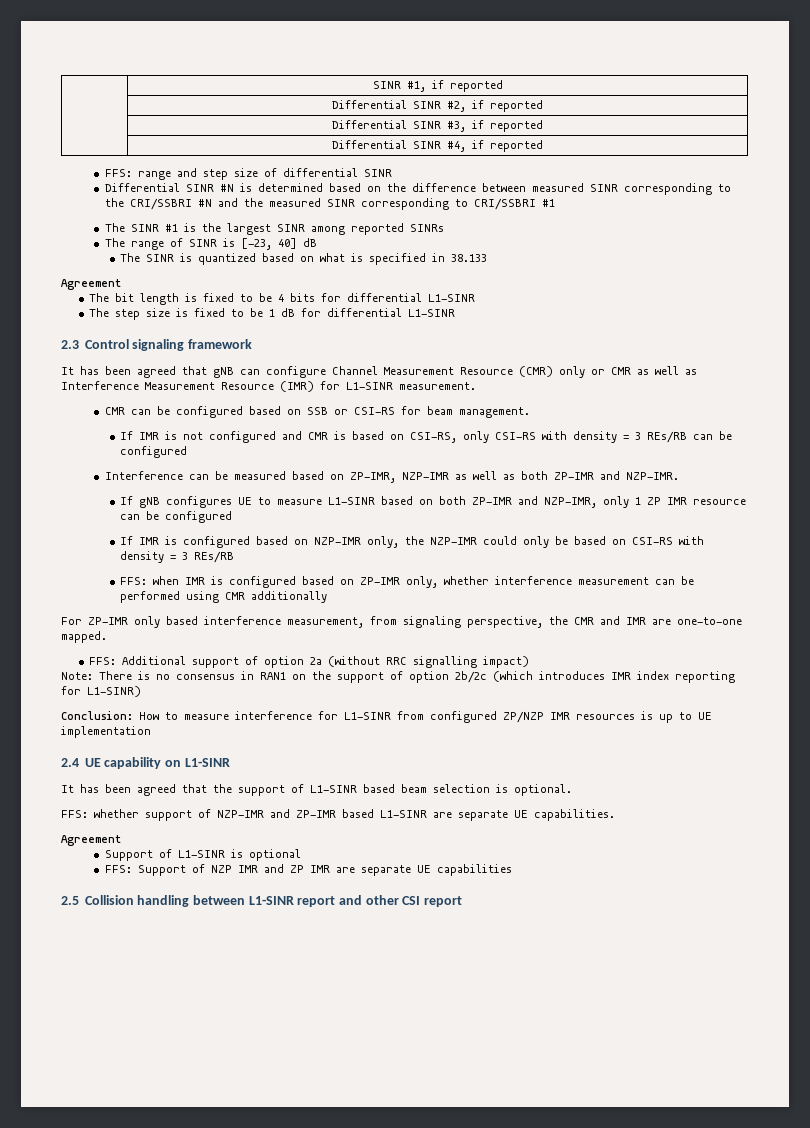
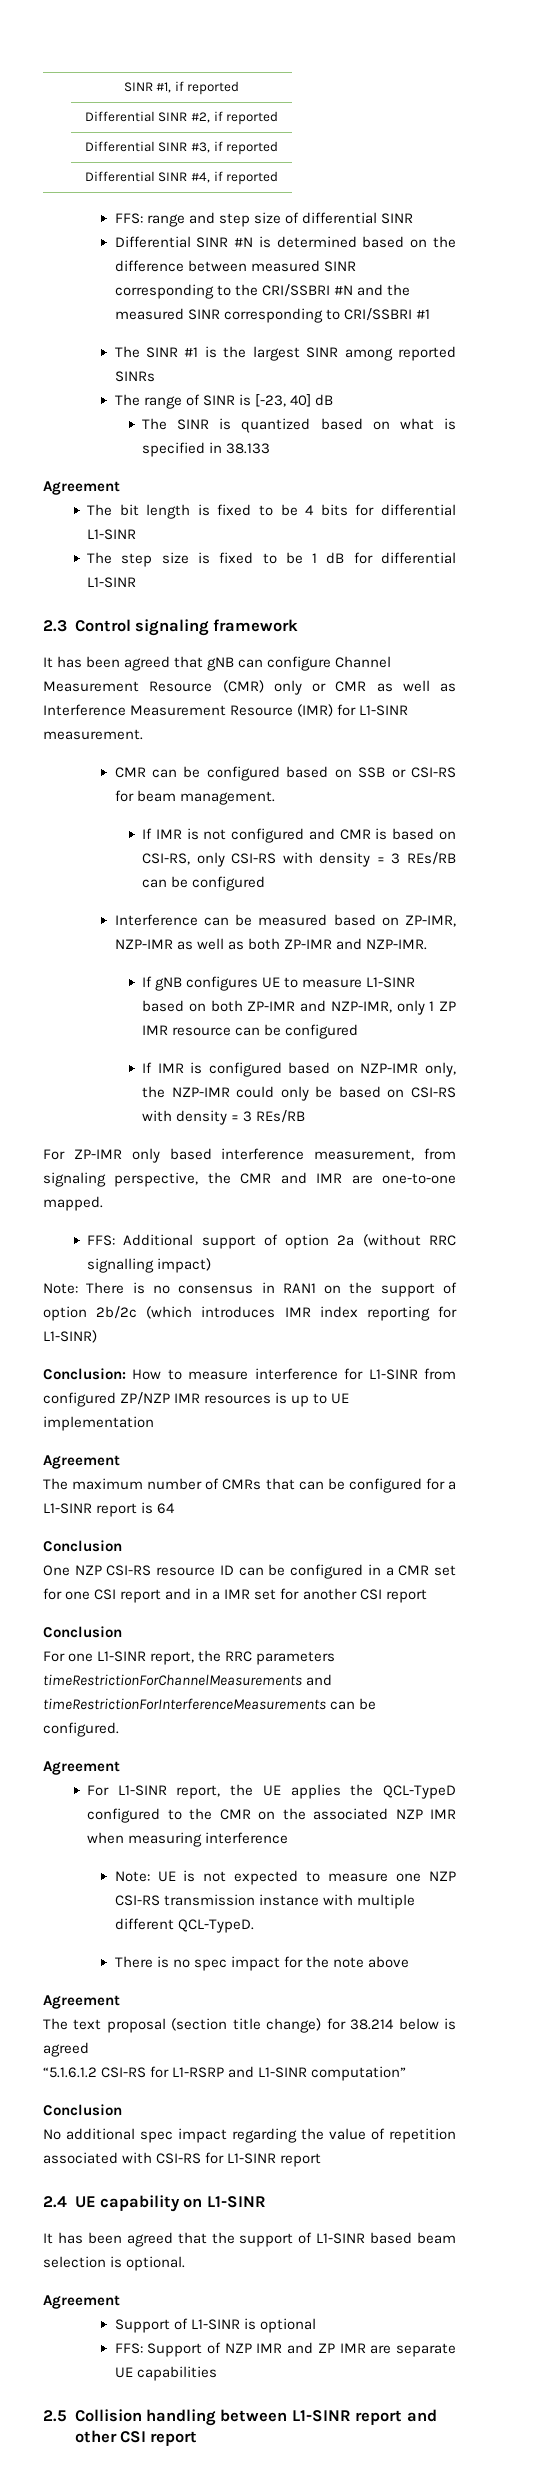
[119,576,694,588] [119,591,327,603] // FFS: when IMR is configured based on ZP-IMR only, whether interference measurement can be performed using CMR additionally -> (306, 1116) none
(151, 732) none -> [43,1455,120,1469] [43,1478,457,1493] [43,1502,176,1517] [43,1540,122,1552] [43,1564,457,1579] [43,1588,427,1603] [43,1626,122,1638] [43,1650,336,1665] [43,1674,333,1686] [43,1698,377,1710] [43,1722,119,1737] [43,1761,120,1775] [87,1784,457,1799] [87,1808,457,1823] [87,1832,289,1847] [114,1870,457,1885] [114,1894,415,1909] [114,1918,254,1933] [114,1956,409,1971] [43,1995,120,2009] [43,2018,457,2033] [43,2042,89,2057] [43,2066,407,2081] [43,2104,122,2116] [43,2128,456,2143] [43,2152,322,2167] // Agreement // The maximum number of CMRs that can be configured for a L1-SINR report is 64 // Conclusion // One NZP CSI-RS resource ID can be configured in a CMR set for one CSI report and in a IMR set for another CSI report // Conclusion // For one L1-SINR report, the RRC parameters timeRestrictionForChannelMeasurements and timeRestrictionForInterferenceMeasurements can be configured. // Agreement // For L1-SINR report, the UE applies the QCL-TypeD configured to the CMR on the associated NZP IMR when measuring interference // Note: UE is not expected to measure one NZP CSI-RS transmission instance with multiple different QCL-TypeD. // There is no spec impact for the note above // Agreement // The text proposal (section title change) for 38.214 below is agreed // “5.1.6.1.2 CSI-RS for L1-RSRP and L1-SINR computation” // Conclusion // No additional spec impact regarding the value of repetition associated with CSI-RS for L1-SINR report
[61,809,615,821] // FFS: whether support of NZP-IMR and ZP-IMR based L1-SINR are separate UE capabilities. -> (186, 2263) none

